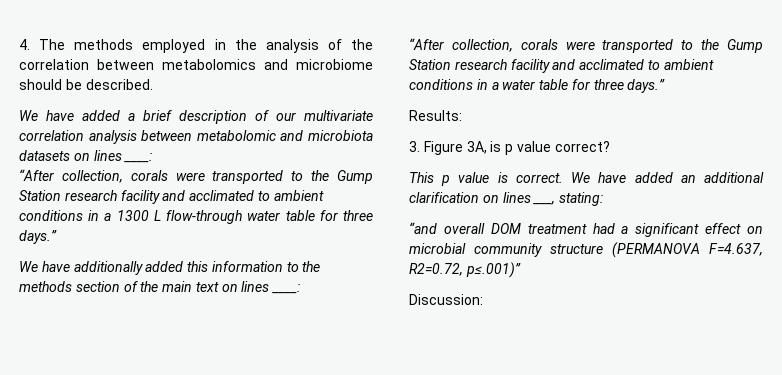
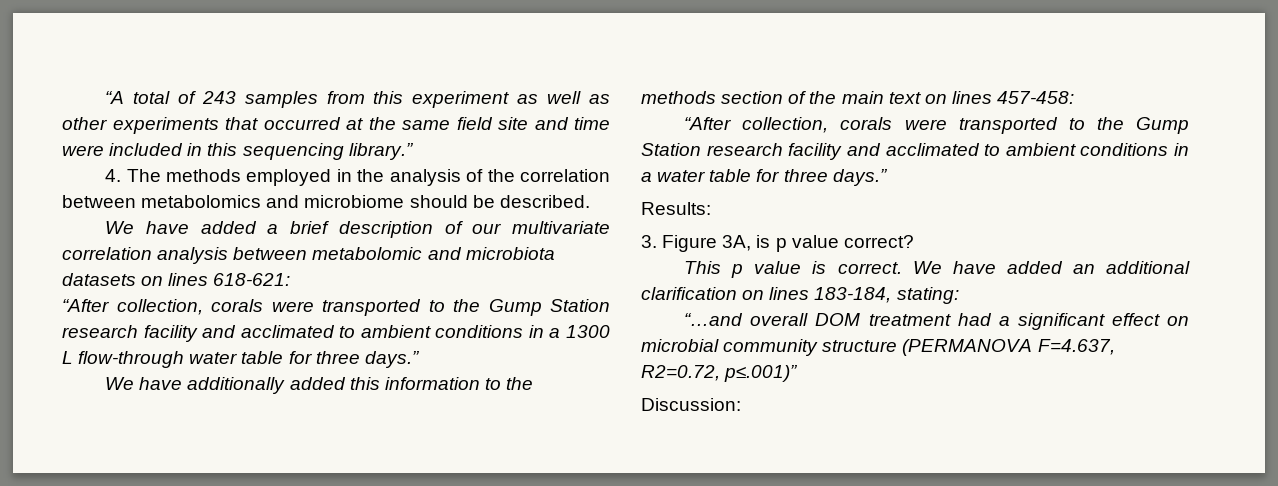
(19, 44) none -> [105,91,610,108] [62,117,610,134] [62,143,414,160] “A total of 243 samples from this experiment as well as other experiments that occurred at the same field site and time were included in this sequencing library.” //
[124,153,153,163] ____: -> [213,273,291,286] 618-621:
[272,284,301,294] ____: -> [997,91,1075,104] 457-458:
[533,201,556,205] ___, -> [814,287,892,303] 183-184,
[409,222,437,234] “and -> [684,313,744,326] “…and

